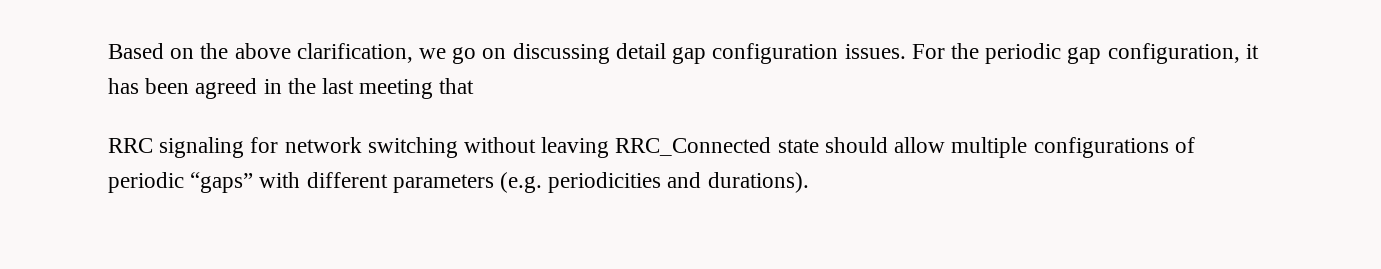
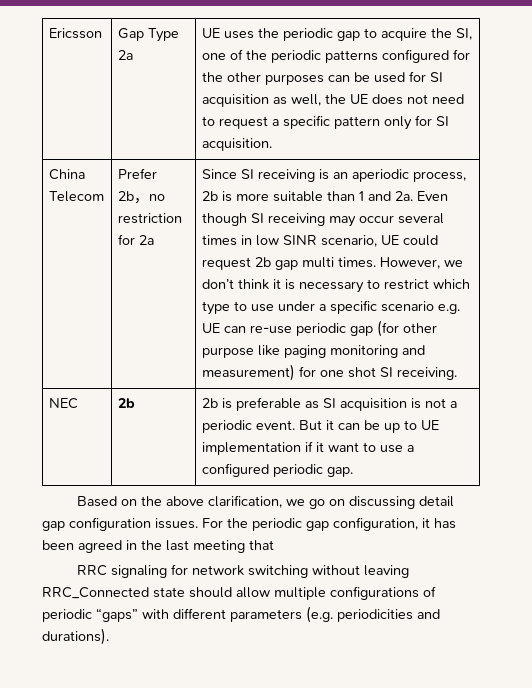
(108, 51) none -> [48,28,102,39] [117,28,179,42] [117,50,133,60] [201,28,472,41] [201,49,470,63] [201,71,443,85] [201,94,464,107] [201,115,449,130] [201,138,272,151] [48,169,85,180] [48,191,104,202] [117,168,157,179] [117,191,165,204] [117,213,182,224] [117,234,154,245] [201,169,466,182] [201,191,448,202] [201,213,444,227] [201,235,438,247] [201,257,463,270] [201,279,470,293] [201,300,460,315] [201,320,437,337] [201,345,425,358] [201,364,457,381] [48,398,78,409] [117,398,135,408] [201,397,457,411] [201,420,439,433] [201,441,414,455] [201,463,353,477] Ericsson | Gap Type 2a | UE uses the periodic gap to acquire the SI, one of the periodic patterns configured for the other purposes can be used for SI acquisition as well, the UE does not need to request a specific pattern only for SI acquisition. // China Telecom | Prefer 2b，no restriction for 2a | Since SI receiving is an aperiodic process, 2b is more suitable than 1 and 2a. Even though SI receiving may occur several times in low SINR scenario, UE could request 2b gap multi times. However, we don’t think it is necessary to restrict which type to use under a specific scenario e.g. UE can re-use periodic gap (for other purpose like paging monitoring and measurement) for one shot SI receiving. // NEC | 2b | 2b is preferable as SI acquisition is not a periodic event. But it can be up to UE implementation if it want to use a configured periodic gap. //

